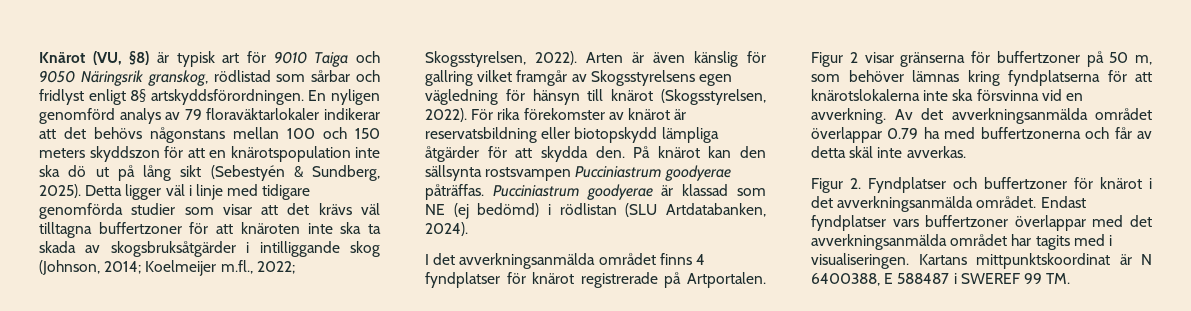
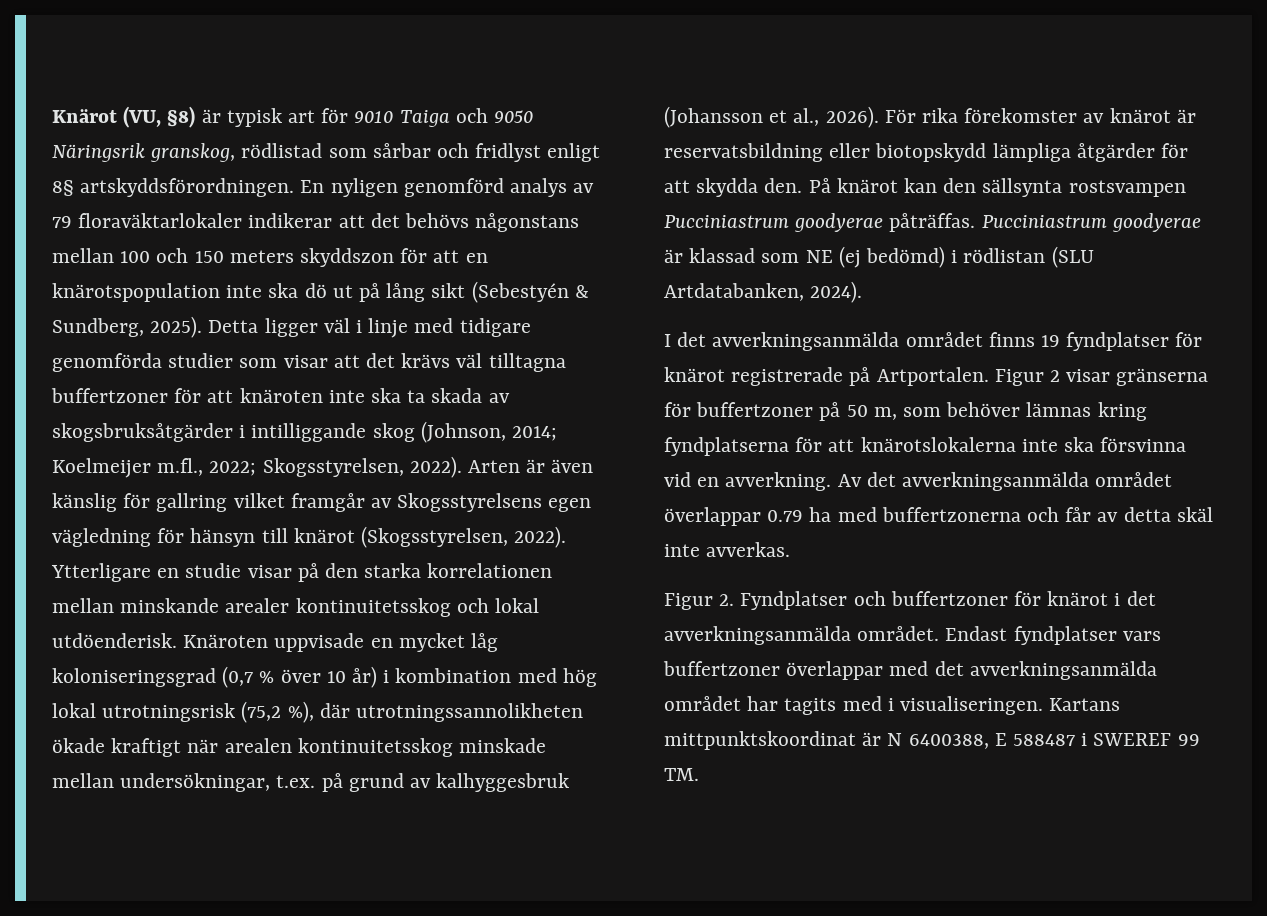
(467, 115) none -> [51,563,553,582] [52,598,540,617] [52,633,499,652] [52,666,597,688] [52,701,584,723] [52,738,547,757] [52,773,570,792] [664,106,879,128] Ytterligare en studie visar på den starka korrelationen mellan minskande arealer kontinuitetsskog och lokal utdöenderisk. Knäroten uppvisade en mycket låg koloniseringsgrad (0,7 % över 10 år) i kombination med hög lokal utrotningsrisk (75,2 %), där utrotningssannolikheten ökade kraftigt när arealen kontinuitetsskog minskade mellan undersökningar, t.ex. på grund av kalhyggesbruk (Johansson et al., 2026).
[695,254,705,265] 4 -> [1041,335,1061,347] 19

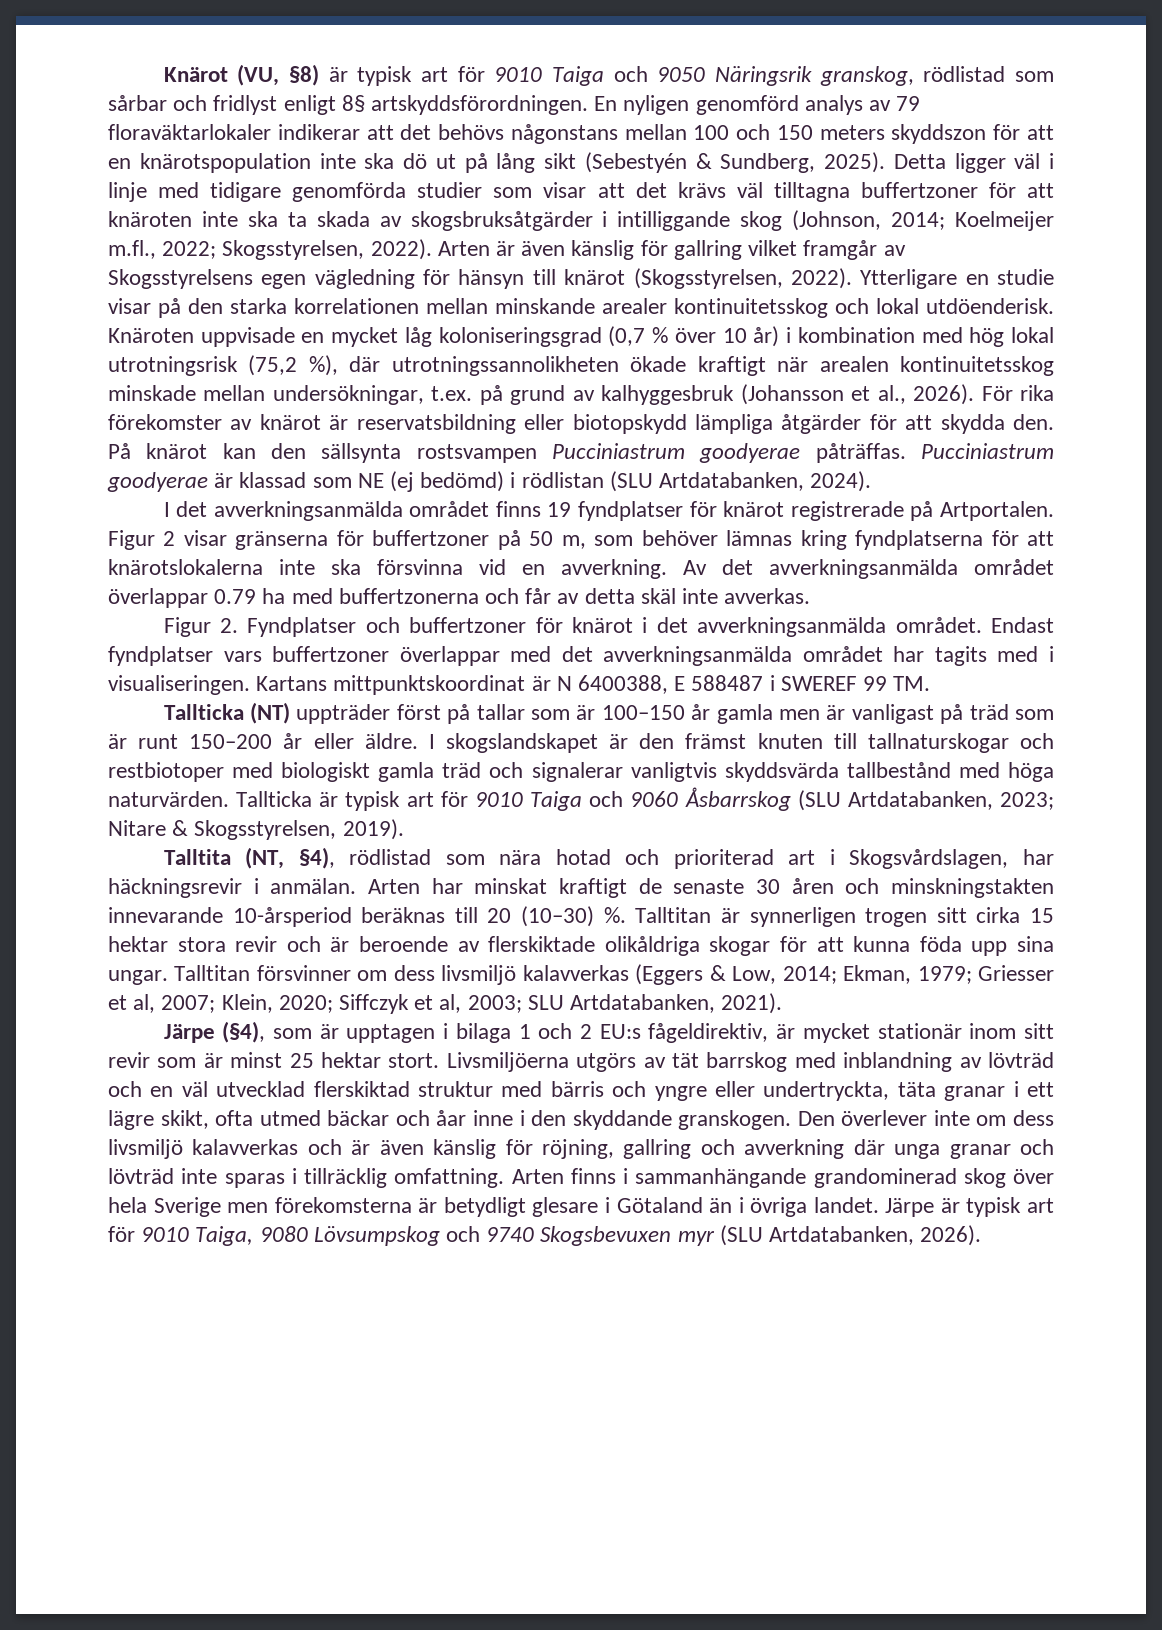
(699, 774) none -> [163,702,1054,724] [108,733,1054,753] [108,762,1054,782] [108,787,1054,811] [108,819,404,840] [163,847,1054,869] [108,878,1054,898] [108,906,1055,927] [108,936,1055,956] [108,964,1054,985] [108,993,783,1014] [163,1021,1054,1043] [108,1052,1054,1072] [108,1081,1054,1101] [108,1110,1054,1130] [108,1139,1054,1159] [108,1168,1054,1188] [108,1197,1054,1217] [108,1225,982,1246] // Tallticka (NT) uppträder först på tallar som är 100–150 år gamla men är vanligast på träd som är runt 150–200 år eller äldre. I skogslandskapet är den främst knuten till tallnaturskogar och restbiotoper med biologiskt gamla träd och signalerar vanligtvis skyddsvärda tallbestånd med höga naturvärden. Tallticka är typisk art för 9010 Taiga och 9060 Åsbarrskog (SLU Artdatabanken, 2023; Nitare & Skogsstyrelsen, 2019). // Talltita (NT, §4), rödlistad som nära hotad och prioriterad art i Skogsvårdslagen, har häckningsrevir i anmälan. Arten har minskat kraftigt de senaste 30 åren och minskningstakten innevarande 10-årsperiod beräknas till 20 (10–30) %. Talltitan är synnerligen trogen sitt cirka 15 hektar stora revir och är beroende av flerskiktade olikåldriga skogar för att kunna föda upp sina ungar. Talltitan försvinner om dess livsmiljö kalavverkas (Eggers & Low, 2014; Ekman, 1979; Griesser et al, 2007; Klein, 2020; Siffczyk et al, 2003; SLU Artdatabanken, 2021). // Järpe (§4), som är upptagen i bilaga 1 och 2 EU:s fågeldirektiv, är mycket stationär inom sitt revir som är minst 25 hektar stort. Livsmiljöerna utgörs av tät barrskog med inblandning av lövträd och en väl utvecklad flerskiktad struktur med bärris och yngre eller undertryckta, täta granar i ett lägre skikt, ofta utmed bäckar och åar inne i den skyddande granskogen. Den överlever inte om dess livsmiljö kalavverkas och är även känslig för röjning, gallring och avverkning där unga granar och lövträd inte sparas i tillräcklig omfattning. Arten finns i sammanhängande grandominerad skog över hela Sverige men förekomsterna är betydligt glesare i Götaland än i övriga landet. Järpe är typisk art för 9010 Taiga, 9080 Lövsumpskog och 9740 Skogsbevuxen myr (SLU Artdatabanken, 2026).

